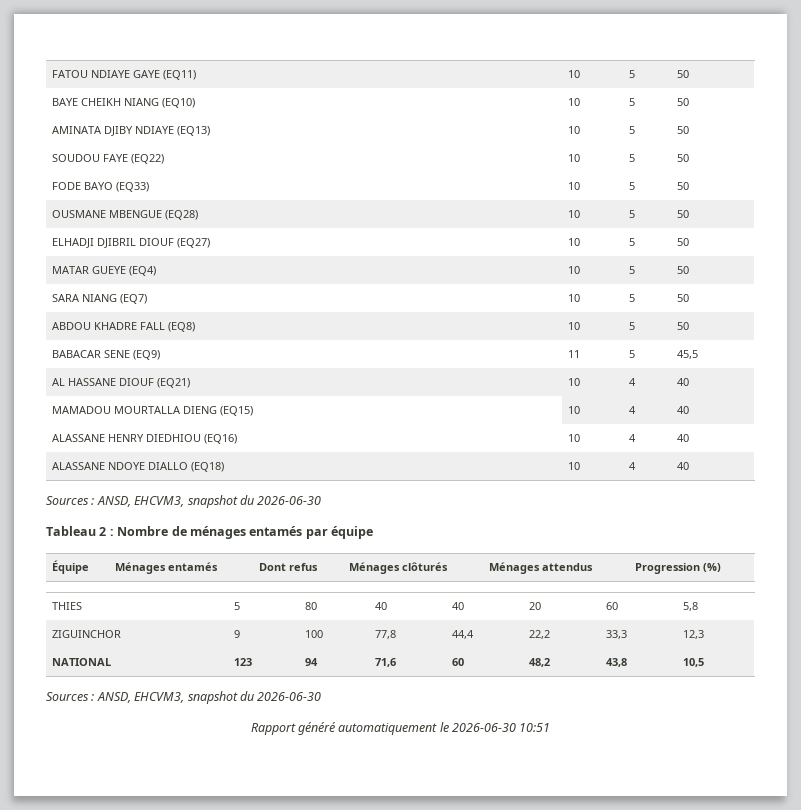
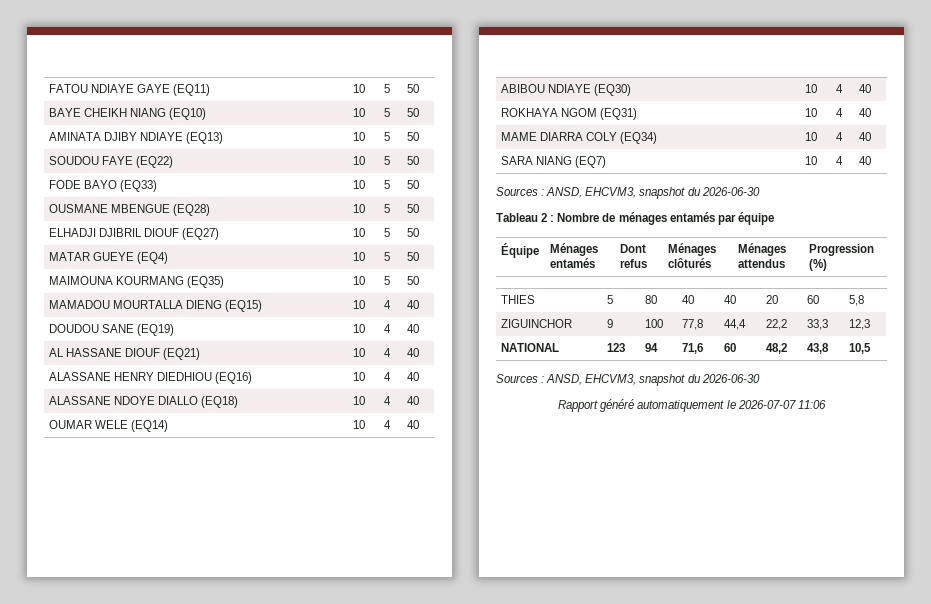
[52,294,148,304] [568,294,581,302] [629,294,636,302] [677,294,690,302] [52,322,196,332] [568,322,581,330] [629,322,636,330] [677,322,690,330] [52,350,161,360] [568,350,581,358] [629,350,636,358] [677,350,699,359] [52,378,191,388] [568,378,581,386] [629,378,637,386] [677,378,690,386] [52,406,254,416] SARA NIANG (EQ7) | 10 | 5 | 50 // ABDOU KHADRE FALL (EQ8) | 10 | 5 | 50 // BABACAR SENE (EQ9) | 11 | 5 | 45,5 // AL HASSANE DIOUF (EQ21) | 10 | 4 | 40 // MAMADOU MOURTALLA DIENG (EQ15) -> [49,276,225,288] [353,276,366,285] [384,276,391,285] [407,276,420,285] [49,300,263,312] [353,300,366,309] [384,300,392,309] [407,300,420,309] [49,324,175,336] [353,324,366,333] [384,324,392,333] [407,324,420,333] [49,348,201,360] MAIMOUNA KOURMANG (EQ35) | 10 | 5 | 50 // MAMADOU MOURTALLA DIENG (EQ15) | 10 | 4 | 40 // DOUDOU SANE (EQ19) | 10 | 4 | 40 // AL HASSANE DIOUF (EQ21)
(690, 466) none -> [49,420,169,432] [353,420,366,429] [384,420,392,429] [407,420,420,429] [501,84,632,96] [805,84,818,93] [836,84,844,93] [859,84,872,93] [501,108,638,120] [805,108,818,117] [836,108,844,117] [859,108,872,117] [501,132,658,144] [805,132,818,141] [836,132,844,141] [859,132,872,141] [501,156,607,168] [805,156,818,165] [836,156,844,165] [859,156,872,165] // OUMAR WELE (EQ14) | 10 | 4 | 40 // ABIBOU NDIAYE (EQ30) | 10 | 4 | 40 // ROKHAYA NGOM (EQ31) | 10 | 4 | 40 // MAME DIARRA COLY (EQ34) | 10 | 4 | 40 // SARA NIANG (EQ7) | 10 | 4 | 40
[452,723,551,732] 2026-06-30 10:51 -> [737,400,826,409] 2026-07-07 11:06

